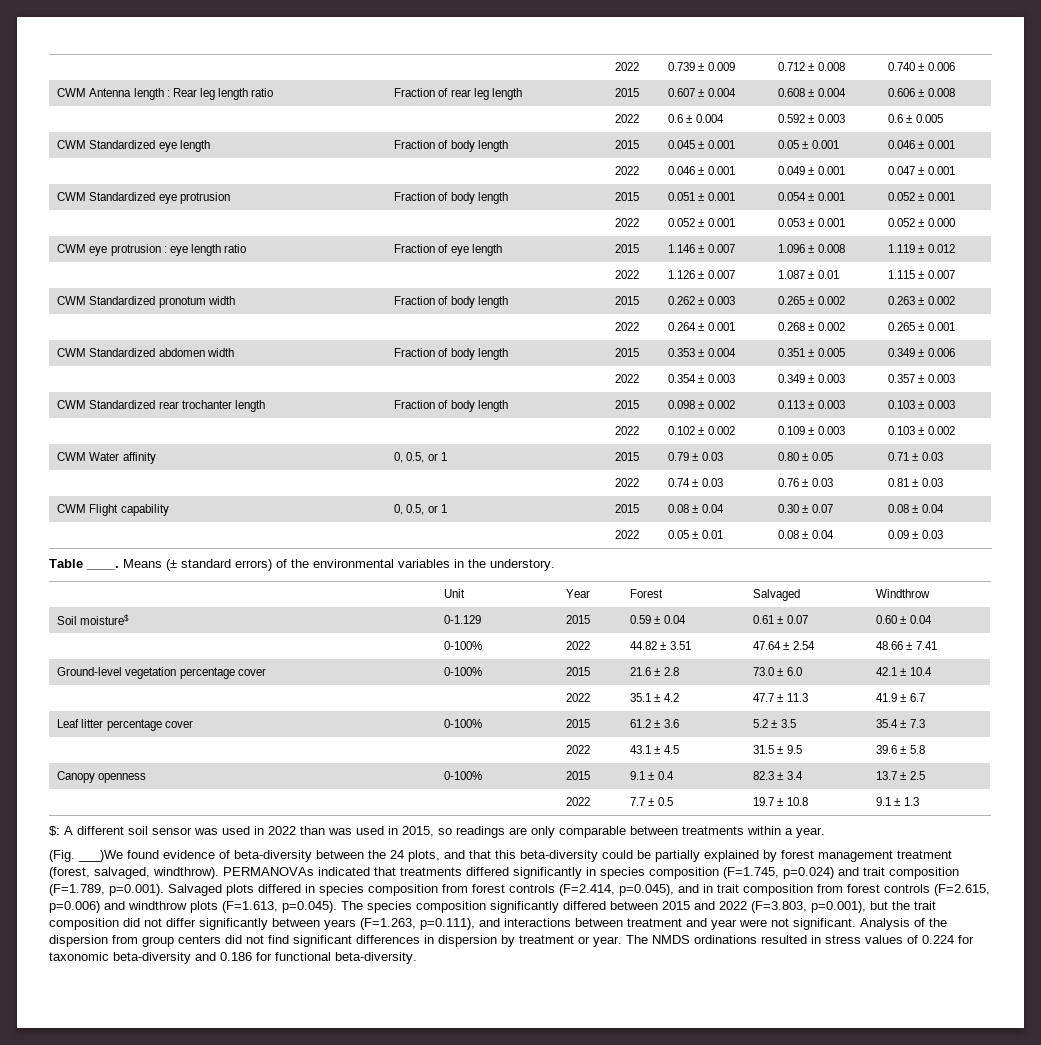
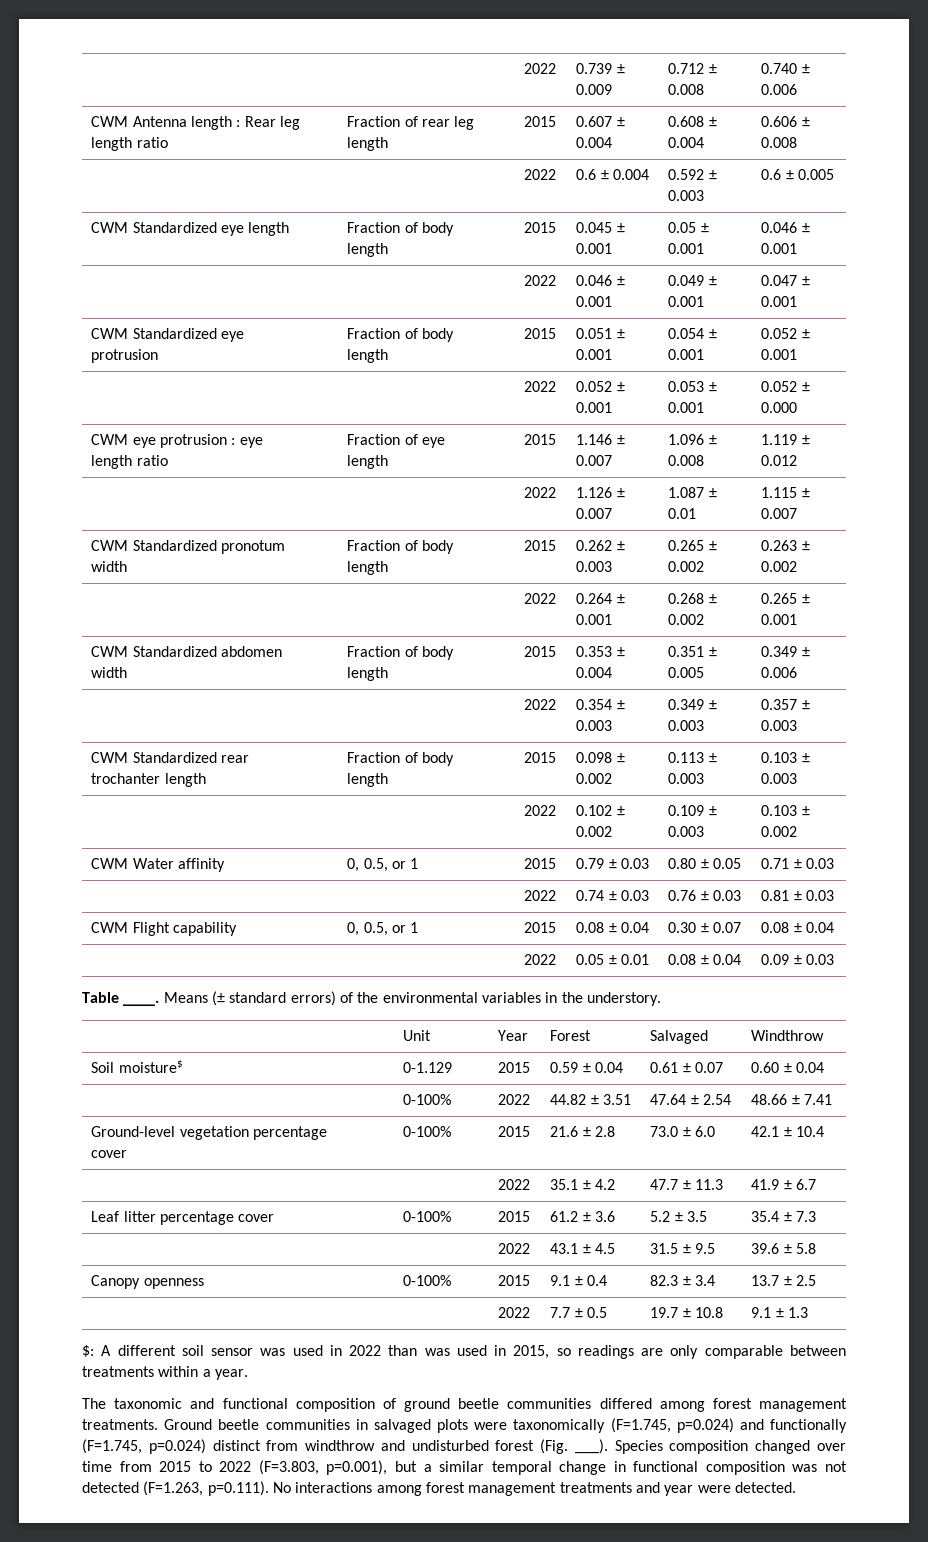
[49,850,952,862] [49,867,959,879] [49,884,990,896] [49,901,936,913] [49,918,947,930] [49,935,974,947] [49,952,417,964] (Fig. ___)We found evidence of beta-diversity between the 24 plots, and that this beta-diversity could be partially explained by forest management treatment (forest, salvaged, windthrow). PERMANOVAs indicated that treatments differed significantly in species composition (F=1.745, p=0.024) and trait composition (F=1.789, p=0.001). Salvaged plots differed in species composition from forest controls (F=2.414, p=0.045), and in trait composition from forest controls (F=2.615, p=0.006) and windthrow plots (F=1.613, p=0.045). The species composition significantly differed between 2015 and 2022 (F=3.803, p=0.001), but the trait composition did not differ significantly between years (F=1.263, p=0.111), and interactions between treatment and year were not significant. Analysis of the dispersion from group centers did not find significant differences in dispersion by treatment or year. The NMDS ordinations resulted in stress values of 0.224 for taxonomic beta-diversity and 0.186 for functional beta-diversity. -> [82,1398,847,1412] [82,1418,847,1433] [82,1439,846,1454] [82,1460,847,1475] [82,1481,796,1496] The taxonomic and functional composition of ground beetle communities differed among forest management treatments. Ground beetle communities in salvaged plots were taxonomically (F=1.745, p=0.024) and functionally (F=1.745, p=0.024) distinct from windthrow and undisturbed forest (Fig. ___). Species composition changed over time from 2015 to 2022 (F=3.803, p=0.001), but a similar temporal change in functional composition was not detected (F=1.263, p=0.111). No interactions among forest management treatments and year were detected.

